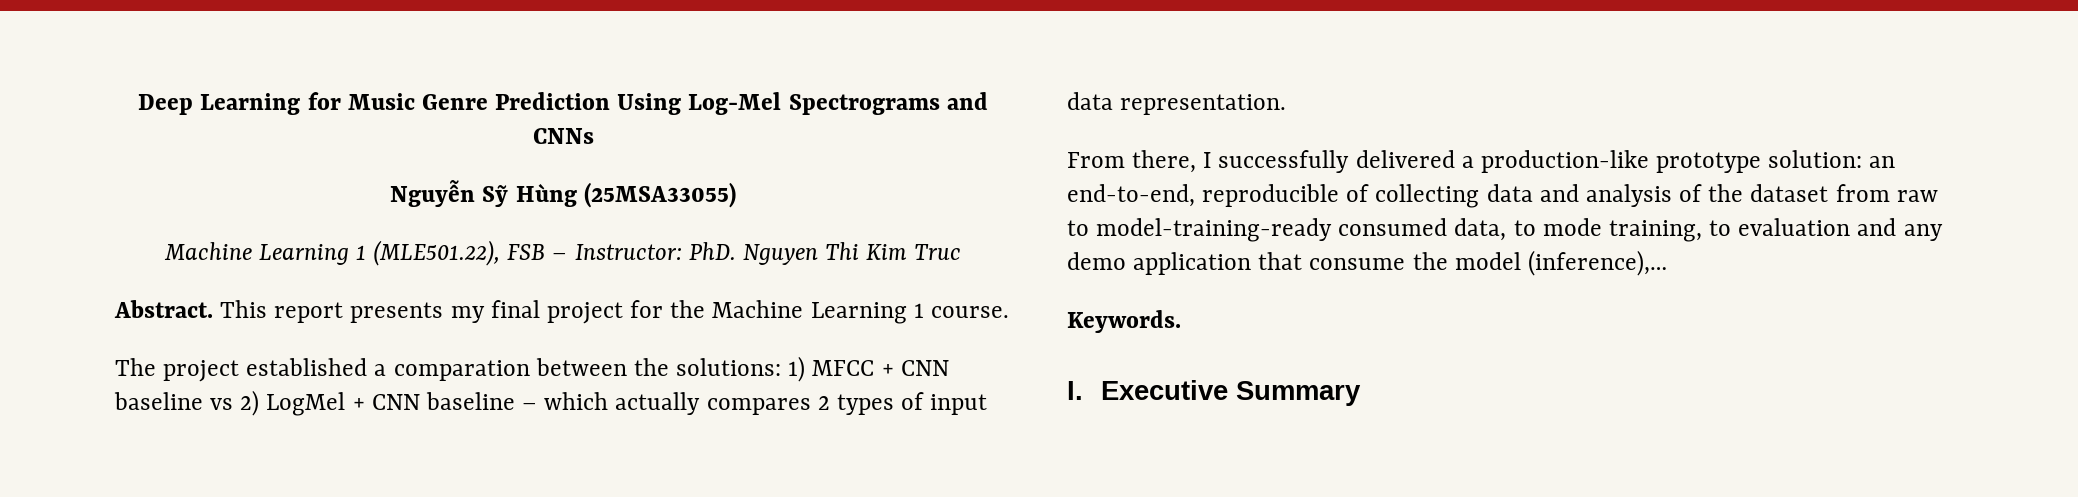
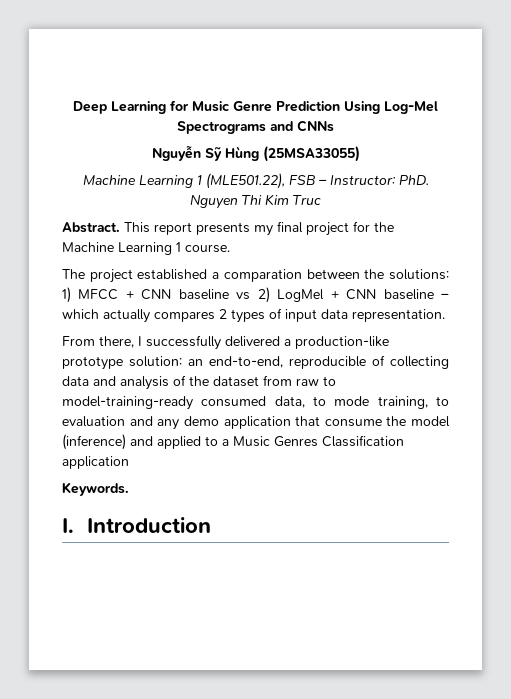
[1527,250,1667,276] (inference),… -> [62,434,404,450] [62,456,129,469] (inference) and applied to a Music Genres Classification application
[1101,380,1362,406] Executive Summary -> [87,517,212,533] Introduction

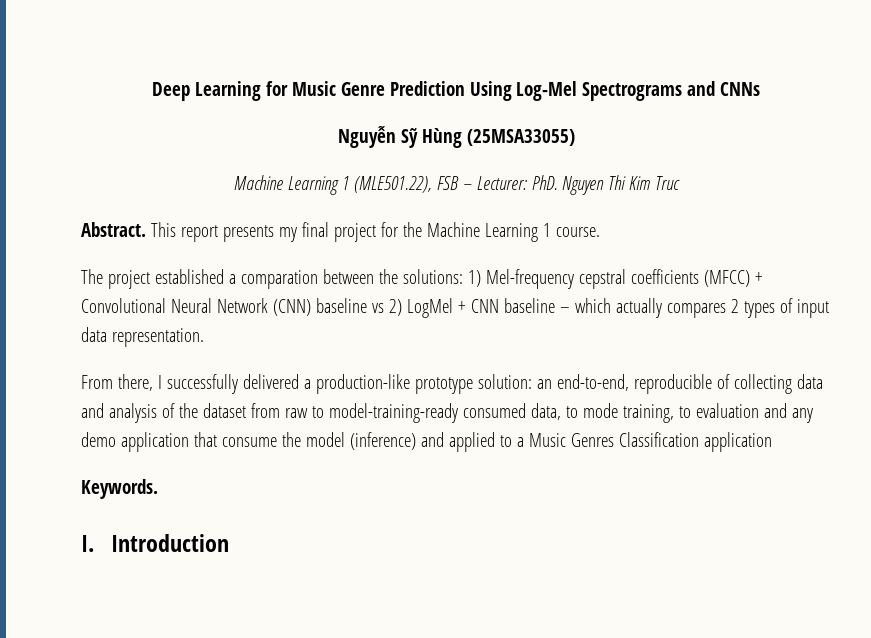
[329,175,396,185] Instructor: -> [476,176,527,190] Lecturer:
[78,289,172,300] MFCC + CNN -> [485,269,763,289] [81,298,311,316] Mel-frequency cepstral coefficients (MFCC) + Convolutional Neural Network (CNN)

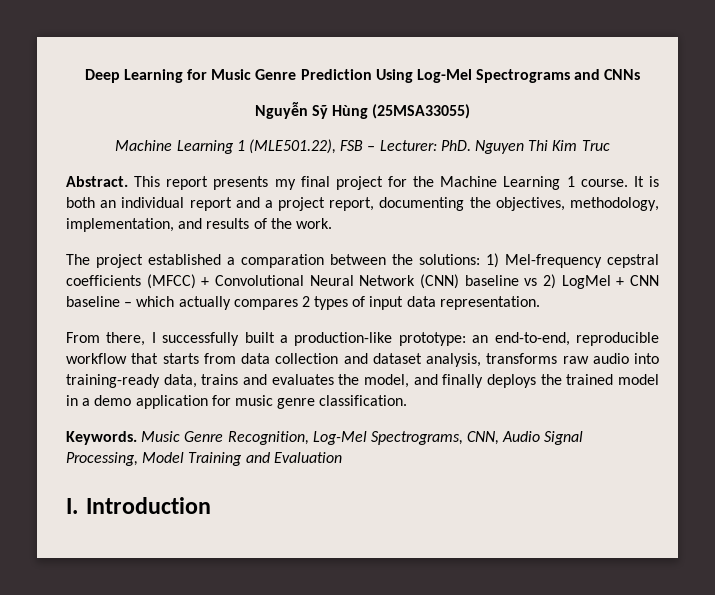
(600, 232) none -> [633,176,659,187] [66,197,659,211] [66,218,332,232] It is both an individual report and a project report, documenting the objectives, methodology, implementation, and results of the work.
[242,374,299,389] delivered -> [244,332,275,343] built
[414,374,532,394] prototype solution: -> [398,332,466,346] prototype:
[716,374,823,394] [81,403,813,423] [81,432,772,452] [81,479,158,499] of collecting data and analysis of the dataset from raw to model-training-ready consumed data, to mode training, to evaluation and any demo application that consume the model (inference) and applied to a Music Genres Classification application // Keywords. -> [66,353,659,367] [66,374,660,388] [66,395,408,409] [66,431,584,445] [66,452,342,466] workflow that starts from data collection and dataset analysis, transforms raw audio into training-ready data, trains and evaluates the model, and finally deploys the trained model in a demo application for music genre classification. // Keywords. Music Genre Recognition, Log-Mel Spectrograms, CNN, Audio Signal Processing, Model Training and Evaluation

